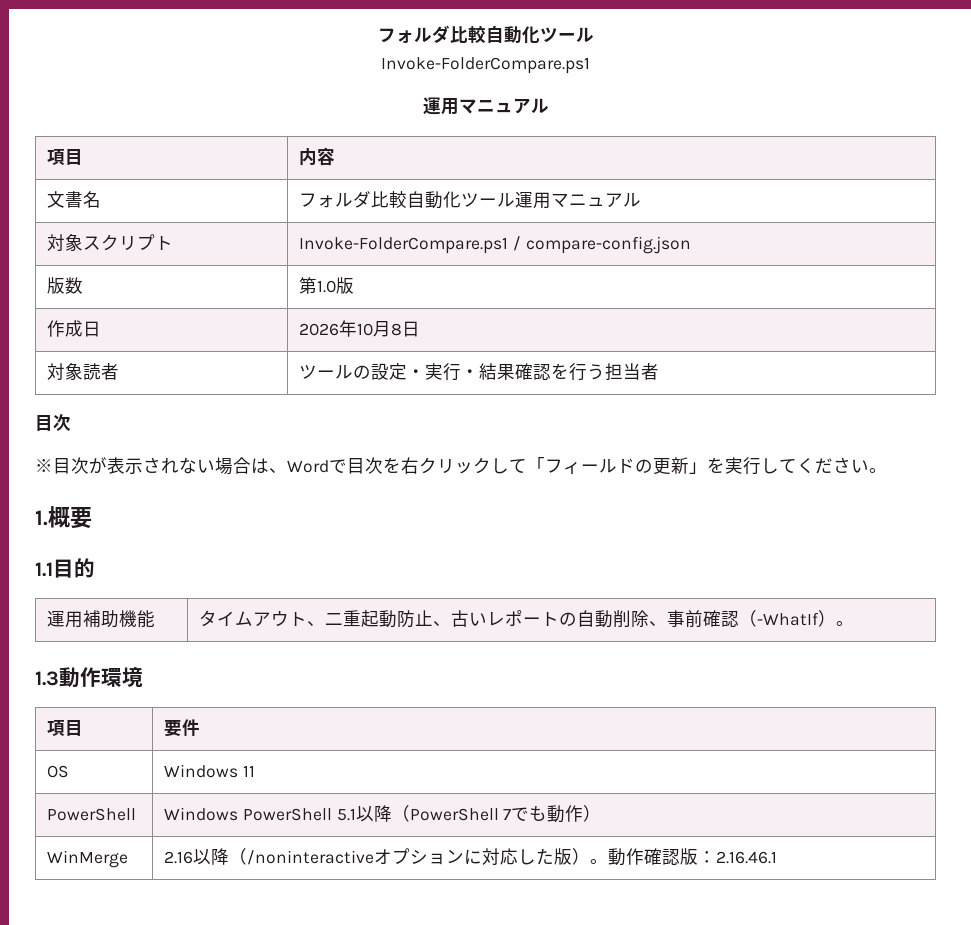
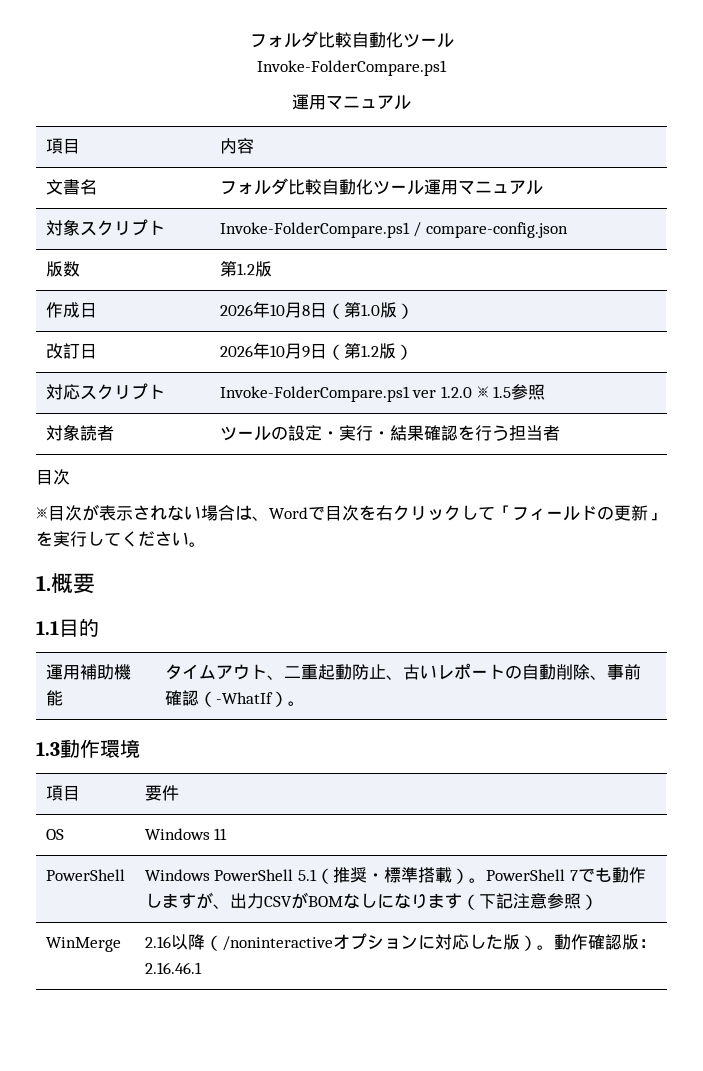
[317,280,337,293] 1.0 -> [236,263,255,275] 1.2
(421, 329) none -> [326,302,414,319] [45,343,97,359] [219,342,413,360] [45,383,165,400] [219,384,546,402] （第1.0版） // 改訂日 | 2026年10月9日（第1.2版） // 対応スクリプト | Invoke-FolderCompare.ps1 ver 1.2.0 ※ 1.5参照
[355,805,584,823] 以降（PowerShell 7でも動作 -> [315,867,646,884] [144,892,581,910] （推奨・標準搭載）。PowerShell 7でも動作しますが、出力CSVがBOMなしになります（下記注意参照

